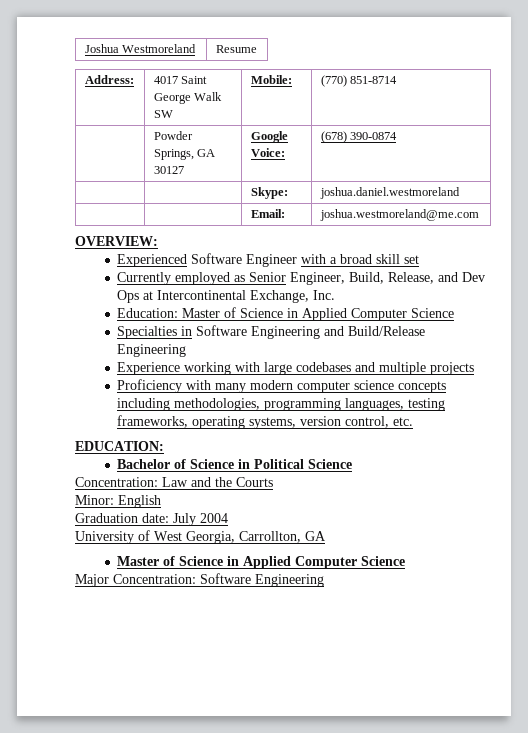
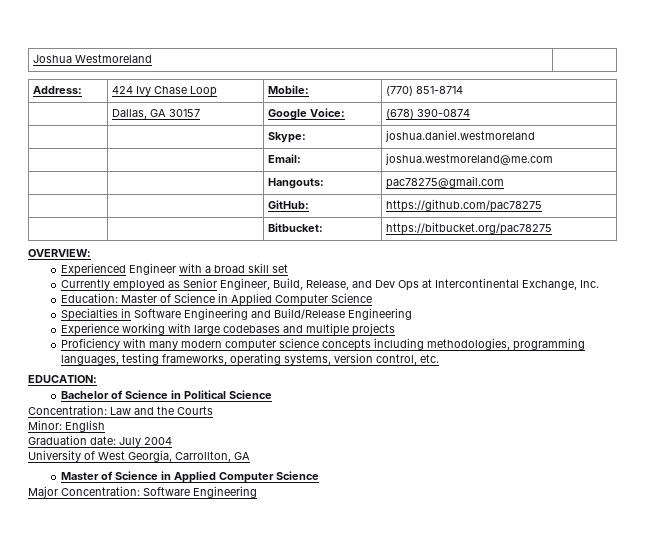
[215,45,257,53] Resume -> (153, 58) none
[153,76,207,84] [153,92,222,104] [153,110,173,118] 4017 Saint George Walk SW -> [112,86,218,97] 424 Ivy Chase Loop
[153,131,193,140] [153,149,215,160] [153,166,184,174] Powder Springs, GA 30127 -> [112,109,201,119] Dallas, GA 30157
(479, 215) none -> [268,178,325,189] [386,176,505,189] [268,200,310,209] [386,199,543,212] [268,223,324,232] [386,222,553,235] // | | Hangouts: | pac78275@gmail.com // | | GitHub: | https://github.com/pac78275 // | | Bitbucket: | https://bitbucket.org/pac78275
[191,253,243,264] Software -> (127, 269) none

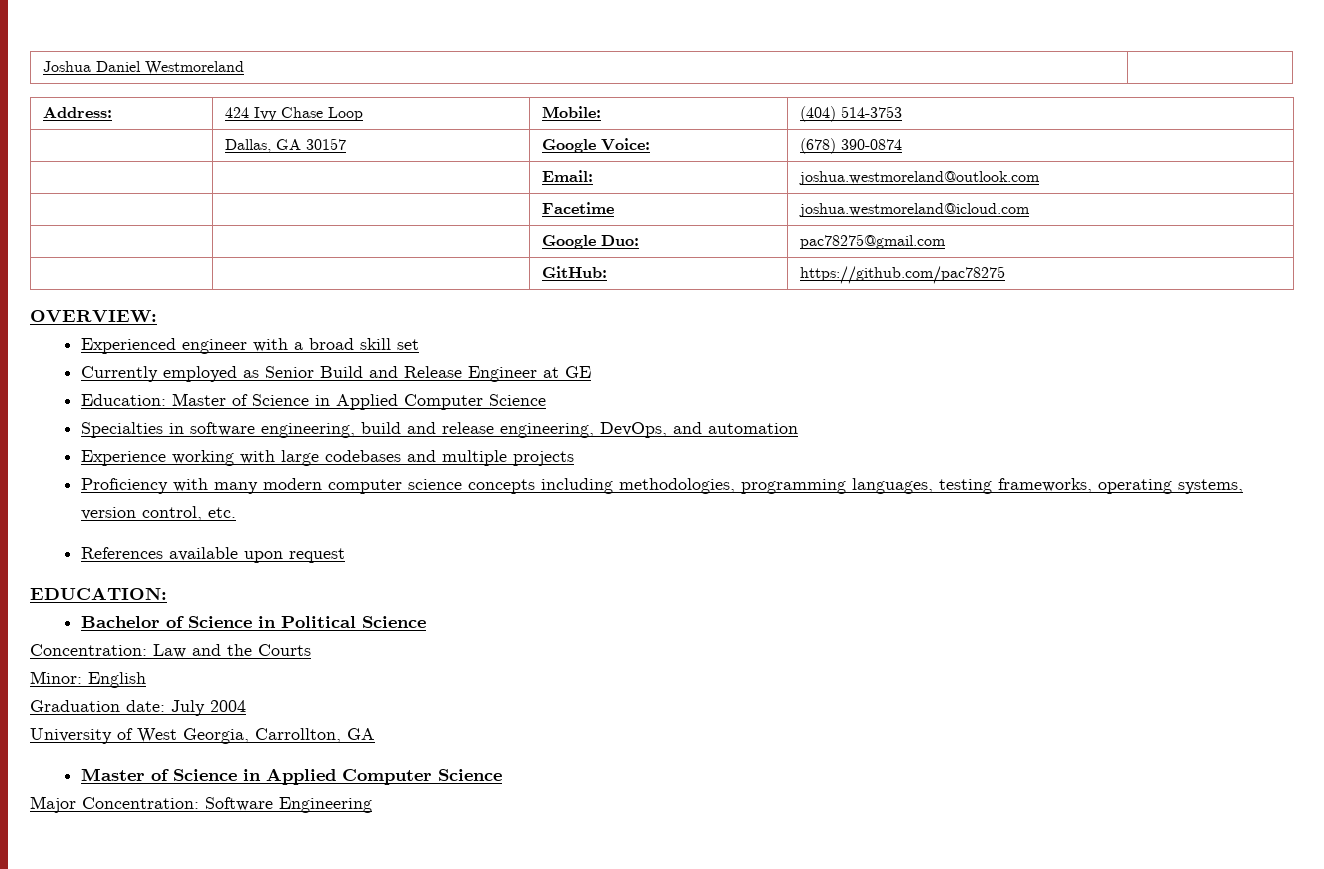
(73, 59) none -> [95,61,141,72] Daniel
[386,86,464,96] (770) 851-8714 -> [799,106,902,122] (404) 514-3753
[268,132,307,143] [385,130,536,142] [268,154,302,163] [385,153,554,165] [268,178,325,189] Skype: | joshua.daniel.westmoreland // | | Email: | joshua.westmoreland@me.com // | | Hangouts: -> [541,170,593,182] [798,171,1040,185] [541,202,614,214] [798,203,1030,217] [541,235,639,249] Email: | joshua.westmoreland@outlook.com // | | Facetime | joshua.westmoreland@icloud.com // | | Google Duo:
[268,223,324,232] [386,222,553,235] // | | Bitbucket: | https://bitbucket.org/pac78275 -> (1005, 275) none
[129,263,177,275] Engineer -> [181,339,247,354] engineer
[220,278,600,291] Engineer, Build, Release, and Dev Ops at Intercontinental Exchange, Inc. -> [319,366,591,382] Build and Release Engineer at GE
[134,308,413,320] Software Engineering and Build/Release Engineering -> [189,422,798,438] software engineering, build and release engineering, DevOps, and automation
(440, 358) none -> [80,547,345,563] // References available upon request

